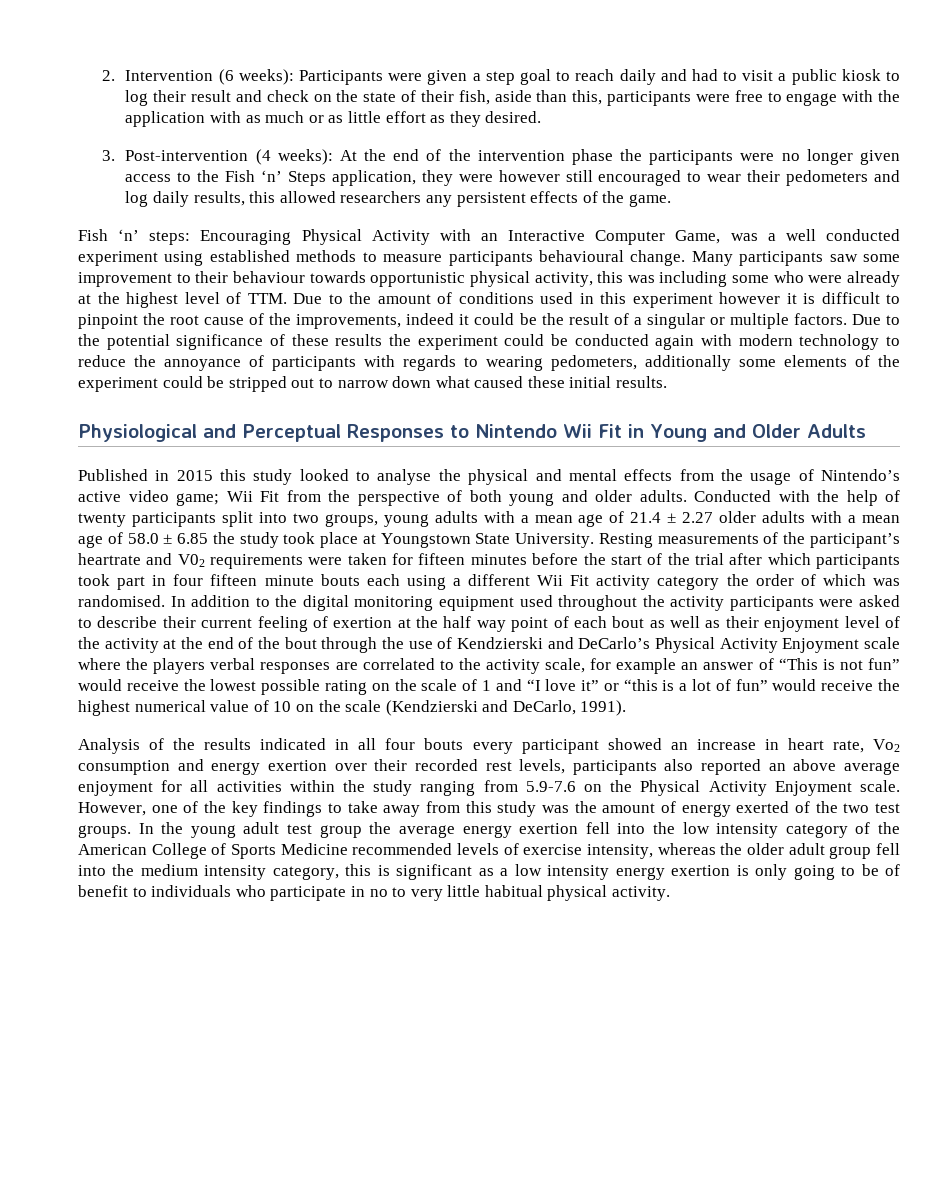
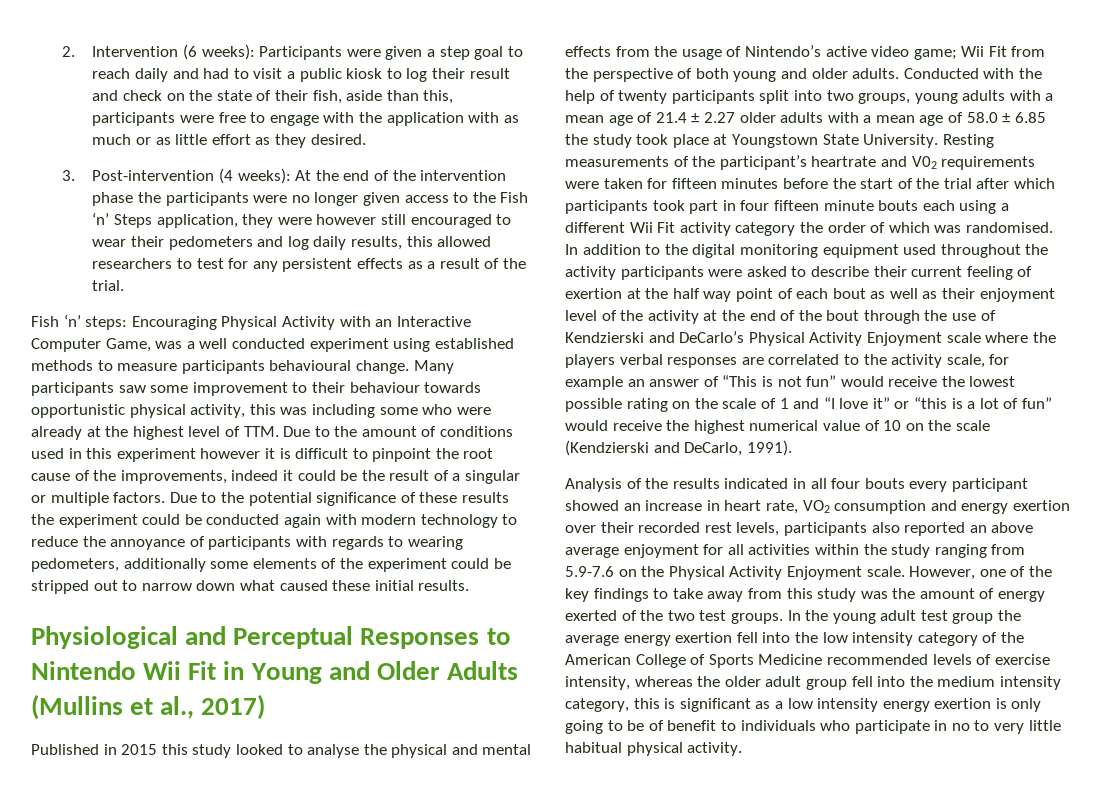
[425,191,671,207] any persistent effects of the game. -> [177,258,526,272] [92,280,125,291] to test for any persistent effects as a result of the trial.
(866, 431) none -> [31,694,266,720] (Mullins et al., 2017)
[872,739,900,752] Vo2 -> [802,500,830,513] VO2

